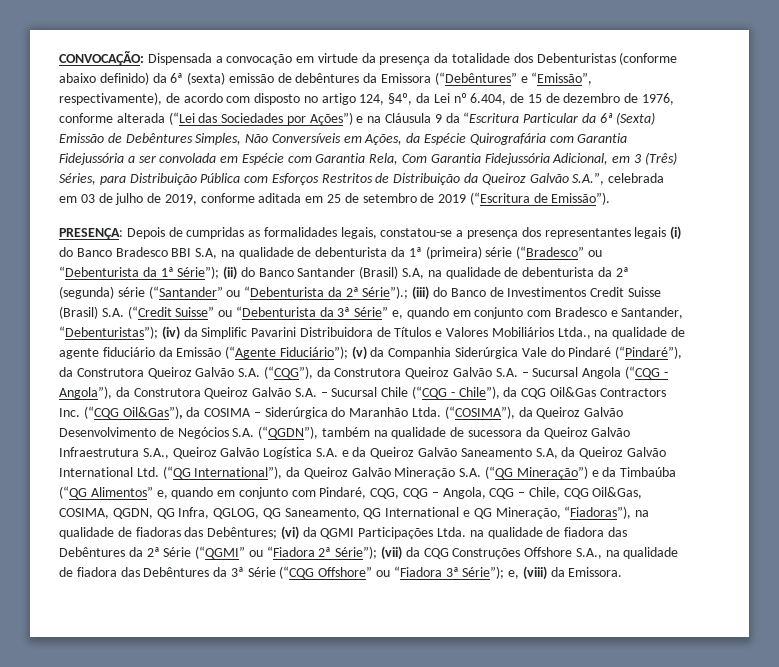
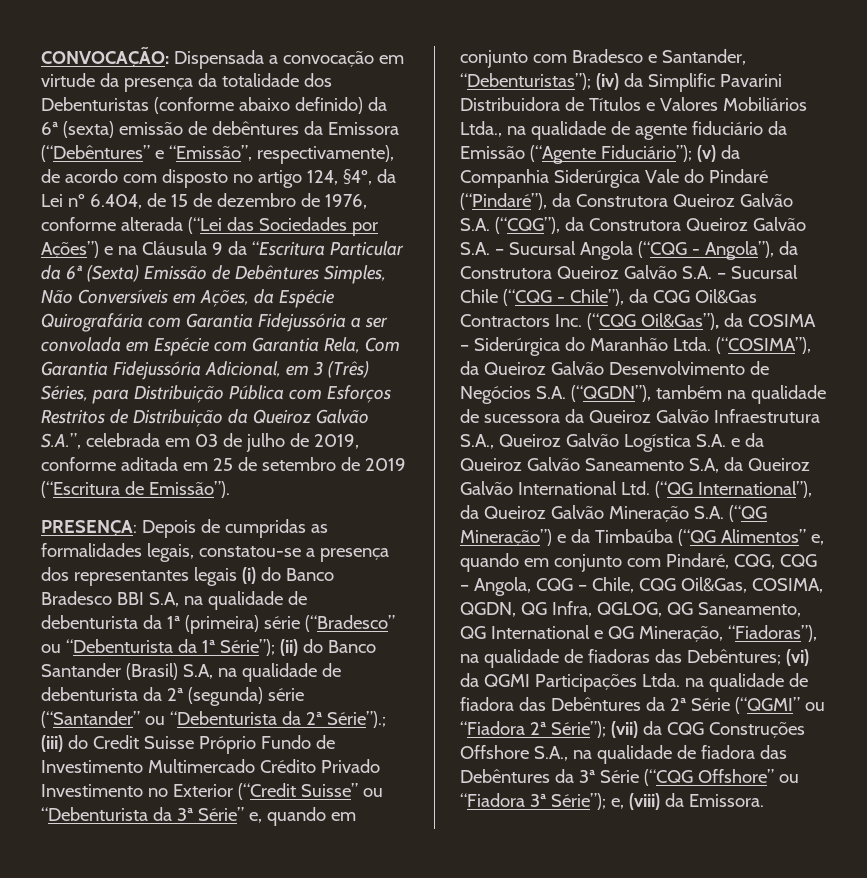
[450,287,661,297] [59,306,124,319] Banco de Investimentos Credit Suisse (Brasil) S.A. -> [92,735,335,754] [41,759,380,773] [41,784,233,797] Credit Suisse Próprio Fundo de Investimento Multimercado Crédito Privado Investimento no Exterior

